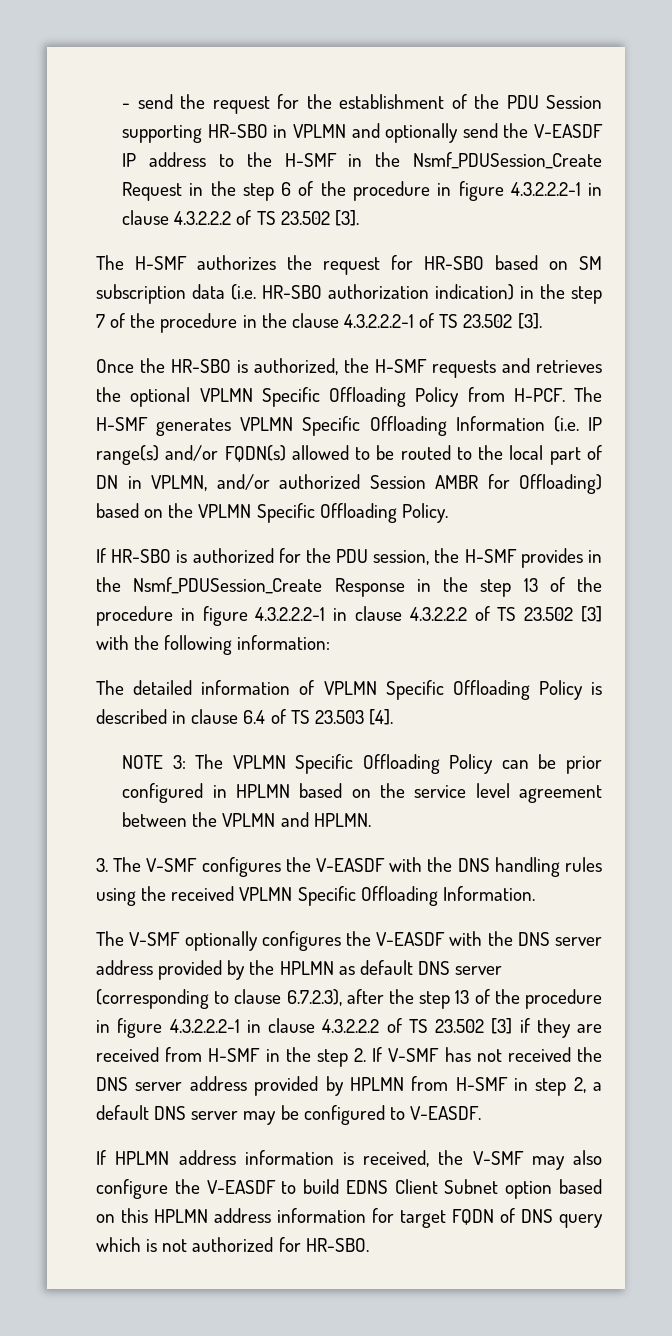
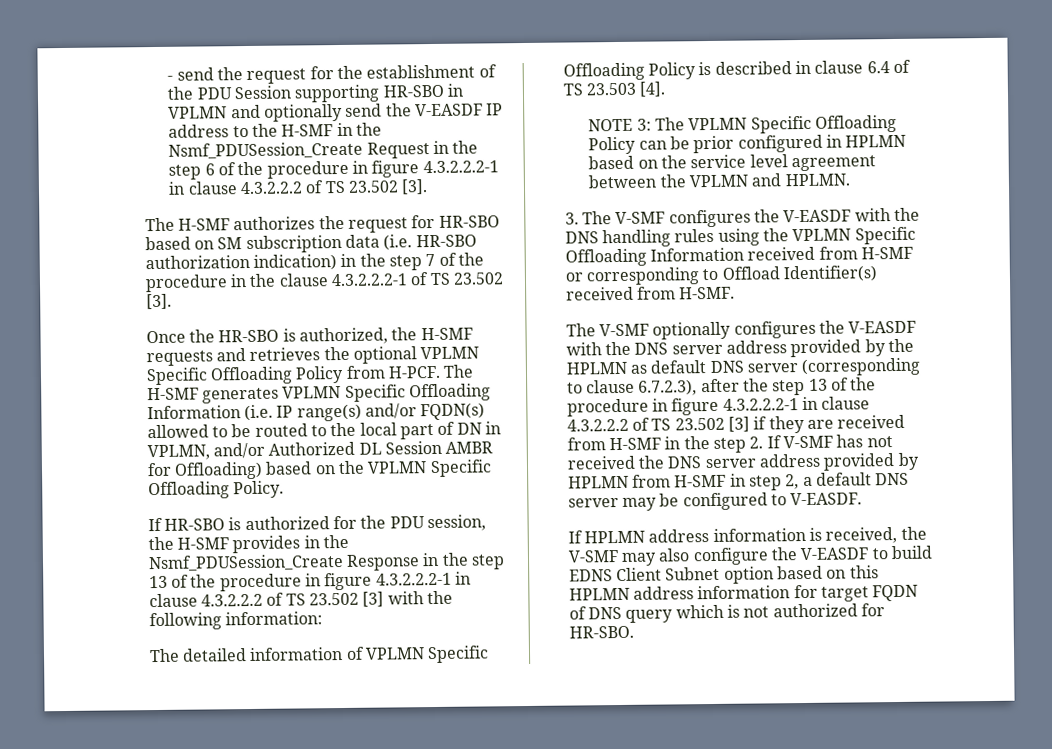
[279,474,361,489] authorized -> [268,441,382,456] Authorized DL
[171,886,535,906] received VPLMN Specific Offloading Information. -> [792,226,916,245] [564,246,913,267] [564,265,878,286] [565,286,736,301] VPLMN Specific Offloading Information received from H-SMF or corresponding to Offload Identifier(s) received from H-SMF.

